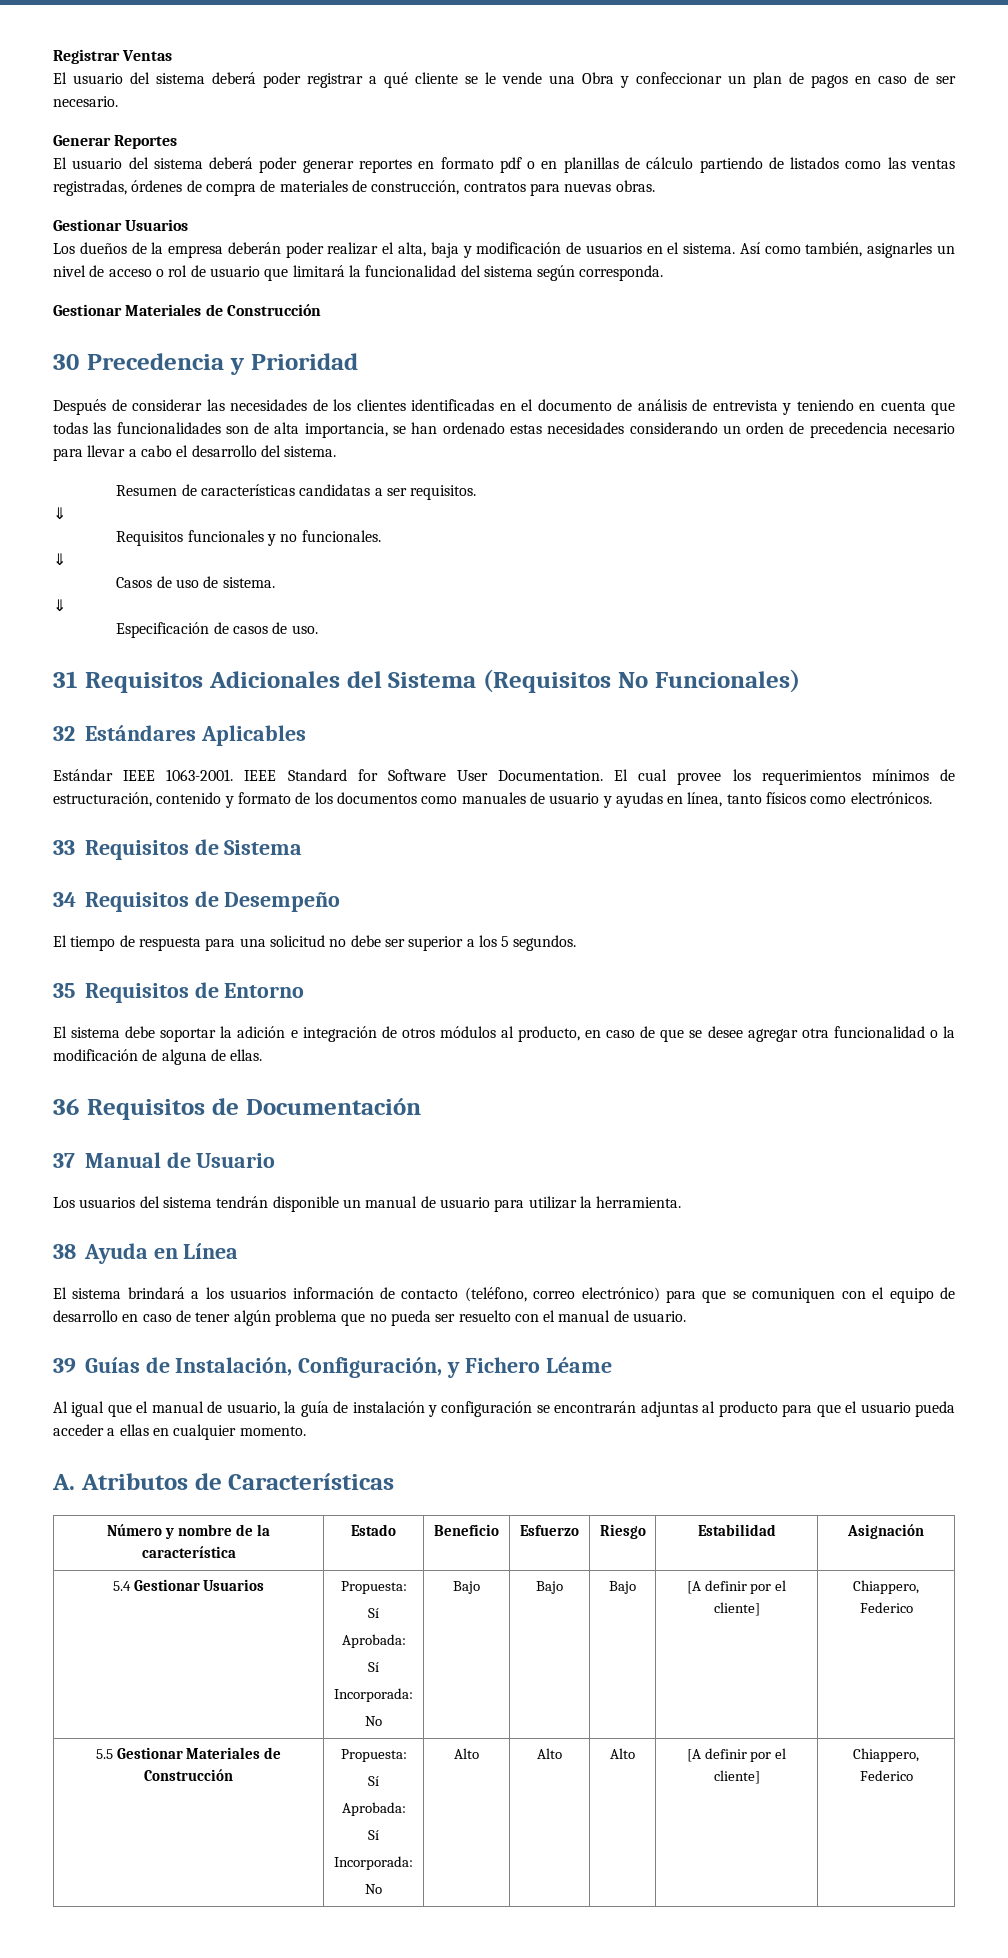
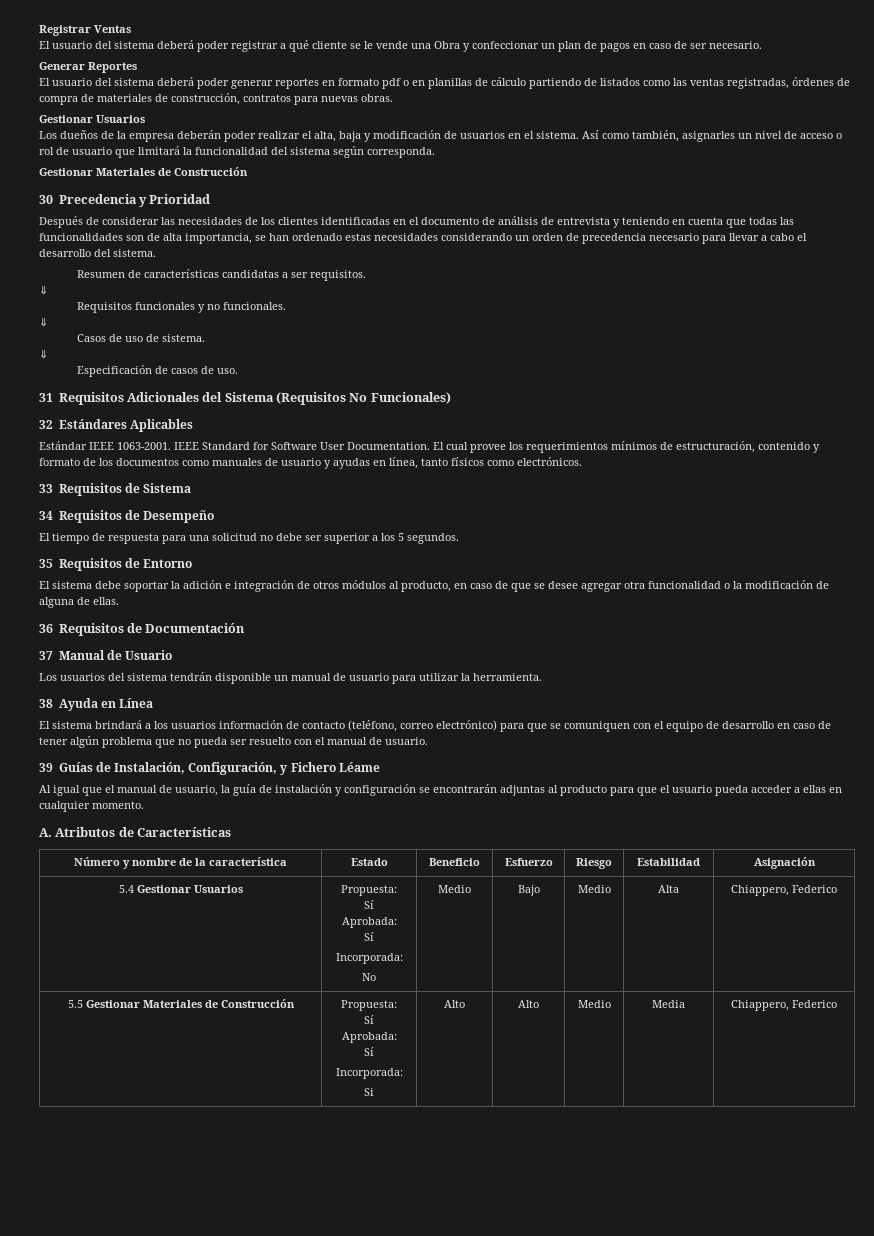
[453,1581,480,1594] [536,1581,563,1594] [609,1581,636,1594] [686,1580,787,1594] [713,1602,760,1616] Bajo | Bajo | Bajo | [A definir por el cliente] -> [438,885,471,893] [517,885,540,896] [577,885,611,893] [658,885,679,893] Medio | Bajo | Medio | Alta
[365,1884,382,1894] [454,1748,479,1759] [537,1748,562,1759] [610,1748,635,1759] [686,1748,787,1762] [713,1770,760,1784] No | Alto | Alto | Alto | [A definir por el cliente] -> [364,1088,374,1096] [444,1000,465,1008] [518,1000,539,1008] [577,1000,611,1008] [652,1000,685,1008] Si | Alto | Alto | Medio | Media

